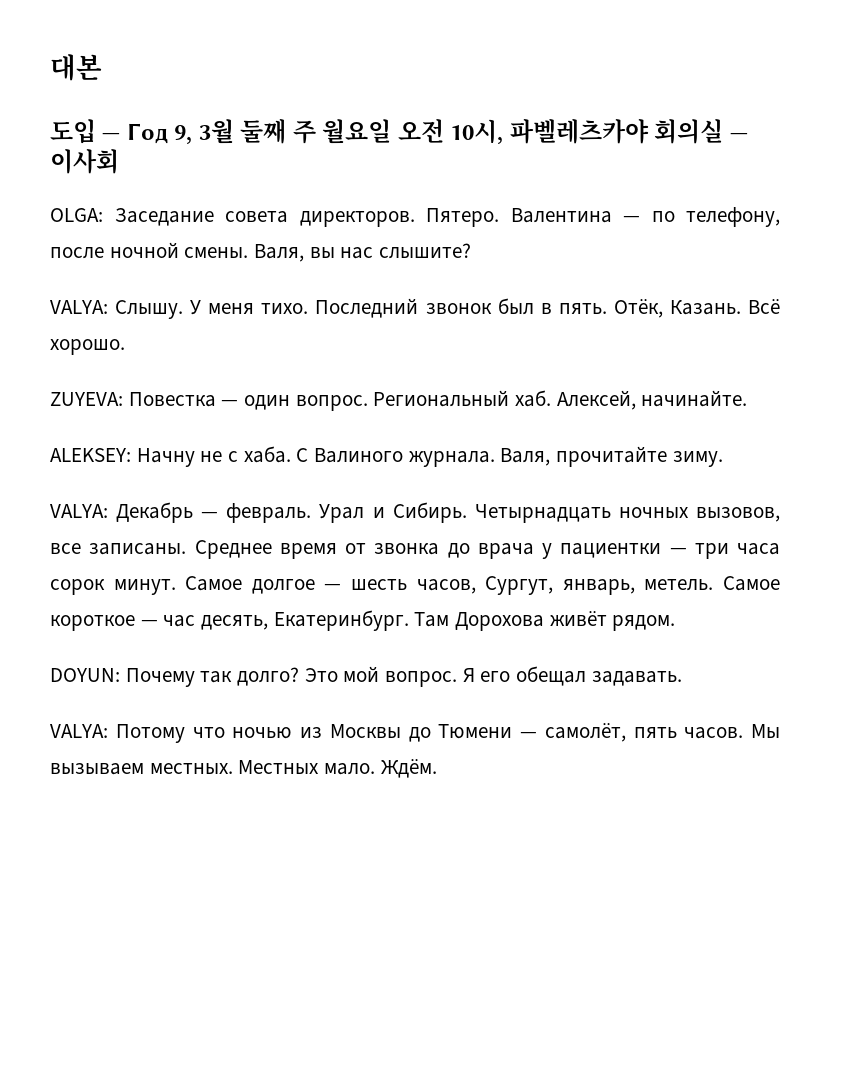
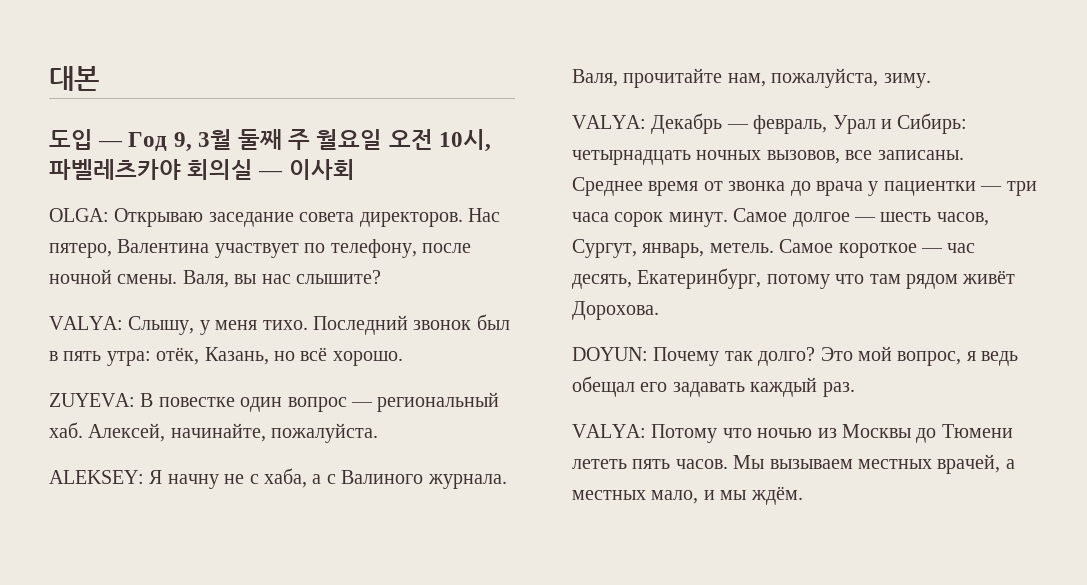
[114,208,640,227] Заседание совета директоров. Пятеро. Валентина — -> [114,208,500,227] [49,239,299,258] Открываю заседание совета директоров. Нас пятеро, Валентина участвует
[115,300,202,319] Слышу. У -> [128,316,210,335] Слышу, у
[558,299,781,318] [50,339,125,355] [50,390,748,411] [50,446,309,467] пять. Отёк, Казань. Всё хорошо. // ZUYEVA: Повестка — один вопрос. Региональный хаб. Алексей, начинайте. // ALEKSEY: Начну не с хаба. С -> [63,347,403,366] [49,392,500,412] [49,422,379,443] [49,468,336,489] пять утра: отёк, Казань, но всё хорошо. // ZUYEVA: В повестке один вопрос — региональный хаб. Алексей, начинайте, пожалуйста. // ALEKSEY: Я начну не с хаба, а с
(668, 456) none -> [727,68,879,88] нам, пожалуйста,
[226,503,312,523] февраль. -> [753,115,828,134] февраль,
[392,502,611,523] Сибирь. Четырнадцать -> [897,113,968,134] [572,150,691,165] Сибирь: четырнадцать
[273,610,676,631] Екатеринбург. Там Дорохова живёт рядом. -> [637,268,1016,289] [572,301,659,320] Екатеринбург, потому что там рядом живёт Дорохова.
[385,666,682,687] вопрос. Я его обещал задавать. -> [897,351,1019,366] [572,376,855,397] вопрос, я ведь обещал его задавать каждый раз.
[520,723,626,742] — самолёт, -> [572,459,627,469] лететь
[149,759,437,778] местных. Местных мало. Ждём. -> [858,454,1015,474] [572,486,803,505] местных врачей, а местных мало, и мы ждём.

